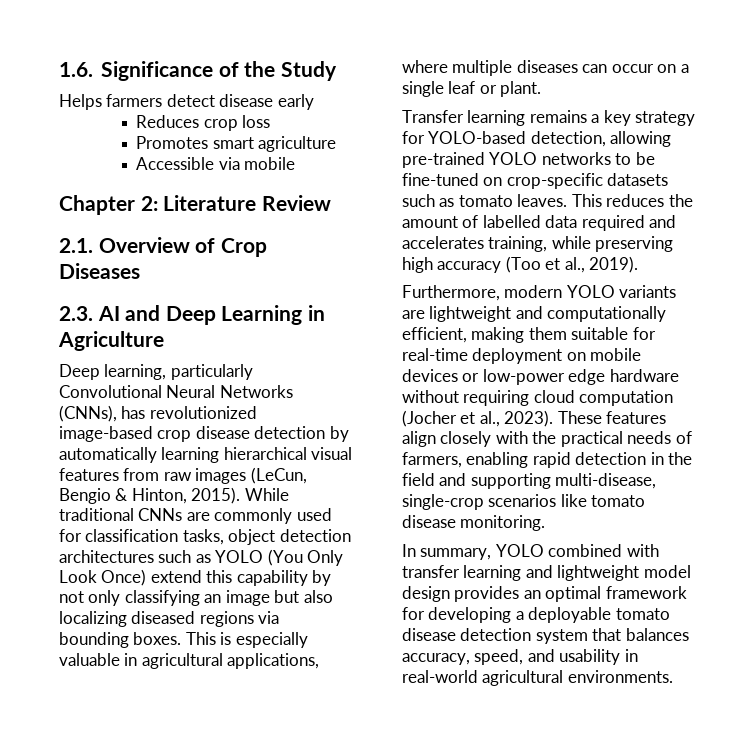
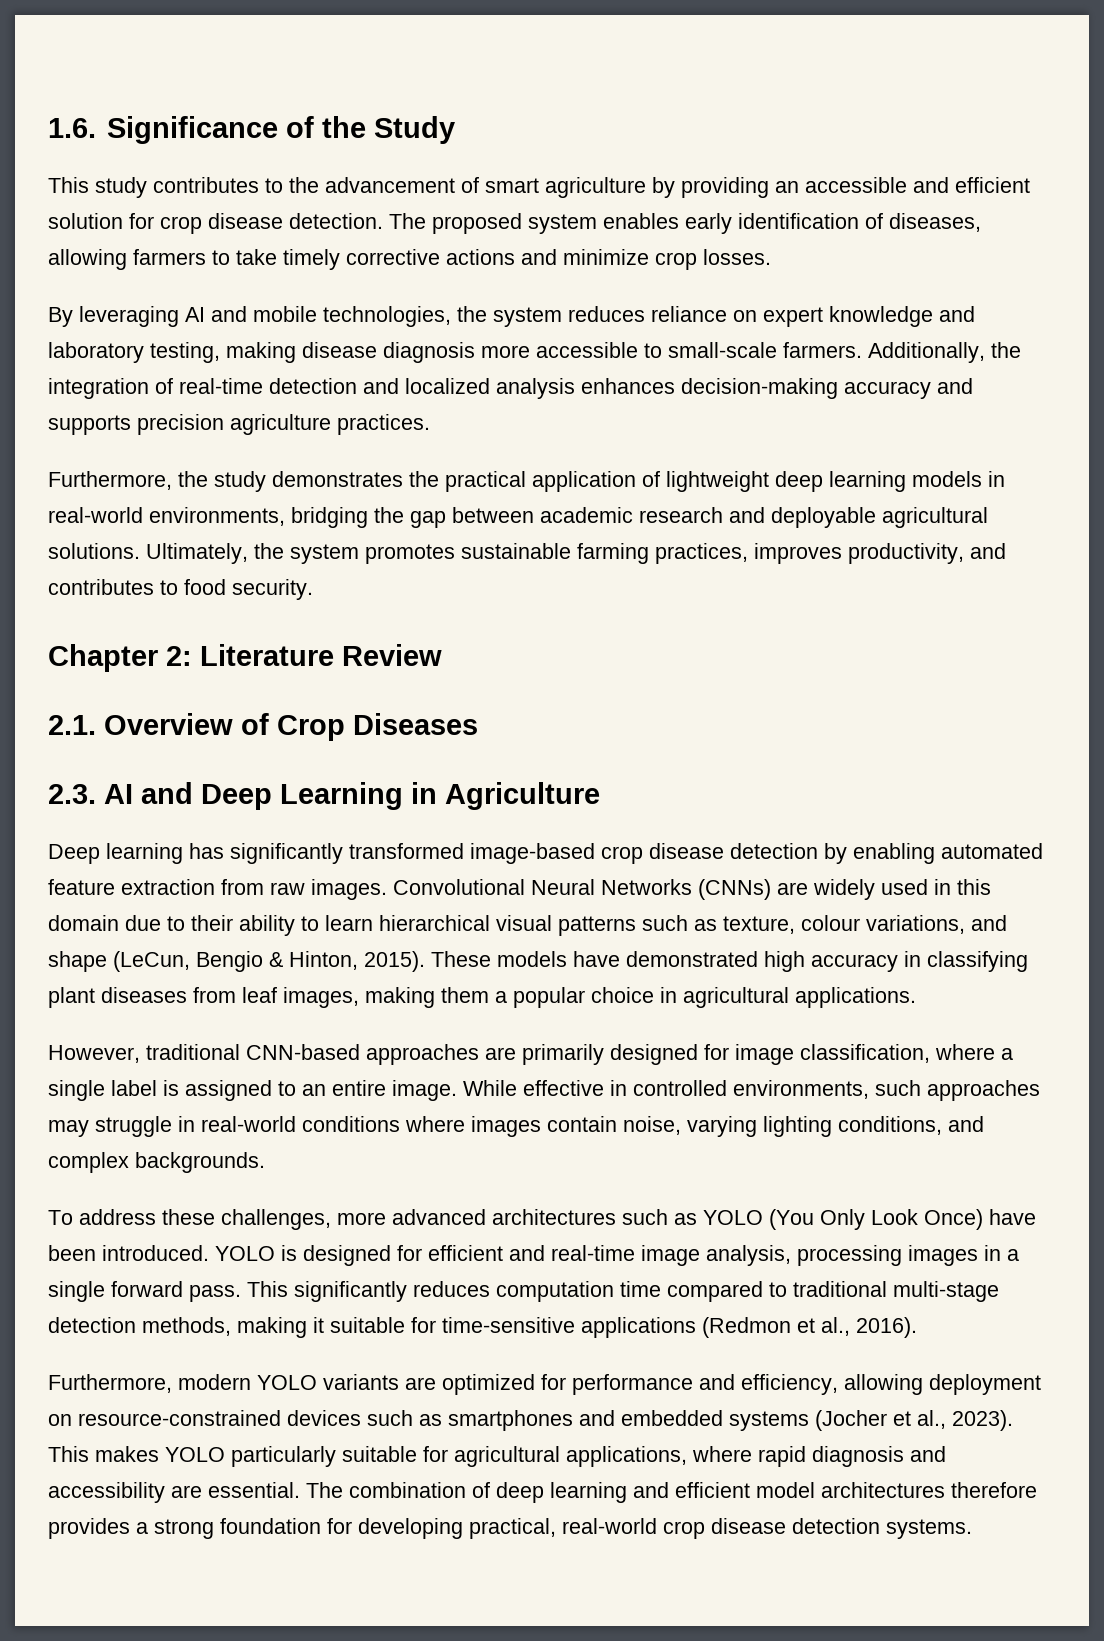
[59,94,314,110] [136,115,271,131] [136,136,337,152] [136,157,296,170] Helps farmers detect disease early // Reduces crop loss // Promotes smart agriculture // Accessible via mobile -> [48,177,1030,198] [48,213,981,234] [48,249,771,270] [48,306,975,327] [48,342,1021,363] [48,378,973,399] [48,414,430,435] [48,471,1005,492] [48,507,988,528] [48,543,1006,564] [48,579,313,600] This study contributes to the advancement of smart agriculture by providing an accessible and efficient solution for crop disease detection. The proposed system enables early identification of diseases, allowing farmers to take timely corrective actions and minimize crop losses. // By leveraging AI and mobile technologies, the system reduces reliance on expert knowledge and laboratory testing, making disease diagnosis more accessible to small-scale farmers. Additionally, the integration of real-time detection and localized analysis enhances decision-making accuracy and supports precision agriculture practices. // Furthermore, the study demonstrates the practical application of lightweight deep learning models in real-world environments, bridging the gap between academic research and deployable agricultural solutions. Ultimately, the system promotes sustainable farming practices, improves productivity, and contributes to food security.
[104,364,253,380] [59,385,293,398] [59,405,257,422] learning, particularly Convolutional Neural Networks (CNNs), has revolutionized -> [106,843,464,864] learning has significantly transformed
[59,447,353,463] [59,468,247,484] automatically learning hierarchical visual features from raw images -> [853,843,1043,864] [48,879,991,900] [48,915,1007,936] [48,951,107,972] enabling automated feature extraction from raw images. Convolutional Neural Networks (CNNs) are widely used in this domain due to their ability to learn hierarchical visual patterns such as texture, colour variations, and shape
[244,488,289,501] [59,508,332,524] [59,529,351,545] While traditional CNNs are commonly used for classification tasks, object detection -> [431,951,1028,972] [48,987,916,1008] [48,1044,1013,1065] [48,1080,1040,1101] [48,1116,984,1137] [48,1152,265,1173] [48,1209,486,1230] These models have demonstrated high accuracy in classifying plant diseases from leaf images, making them a popular choice in agricultural applications. // However, traditional CNN-based approaches are primarily designed for image classification, where a single label is assigned to an entire image. While effective in controlled environments, such approaches may struggle in real-world conditions where images contain noise, varying lighting conditions, and complex backgrounds. // To address these challenges, more advanced
[150,570,332,586] [59,590,333,606] [59,611,280,627] [59,632,308,648] [59,653,320,669] [402,60,689,76] [402,81,542,97] [402,110,696,126] [402,131,672,147] [402,152,655,168] [402,173,669,189] [402,194,693,207] [402,215,677,231] [402,236,674,252] [402,256,639,273] extend this capability by not only classifying an image but also localizing diseased regions via bounding boxes. This is especially valuable in agricultural applications, where multiple diseases can occur on a single leaf or plant. // Transfer learning remains a key strategy for YOLO-based detection, allowing pre-trained YOLO networks to be fine-tuned on crop-specific datasets such as tomato leaves. This reduces the amount of labelled data required and accelerates training, while preserving high accuracy (Too et al., 2019). -> [989,1209,1036,1225] [48,1245,1019,1266] [48,1281,999,1302] [48,1317,917,1338] have been introduced. YOLO is designed for efficient and real-time image analysis, processing images in a single forward pass. This significantly reduces computation time compared to traditional multi-stage detection methods, making it suitable for time-sensitive applications (Redmon et al., 2016).
[429,306,667,322] [402,327,656,343] [402,348,642,364] [402,369,679,385] [402,390,674,406] [402,410,667,427] [402,431,692,447] [402,452,693,468] [402,473,657,489] [402,494,646,510] [402,515,546,531] [402,544,659,560] [402,565,691,581] [402,586,687,602] [402,607,670,623] [402,628,689,644] [402,649,638,665] [402,670,673,686] lightweight and computationally efficient, making them suitable for real-time deployment on mobile devices or low-power edge hardware without requiring cloud computation (Jocher et al., 2023). These features align closely with the practical needs of farmers, enabling rapid detection in the field and supporting multi-disease, single-crop scenarios like tomato disease monitoring. // In summary, YOLO combined with transfer learning and lightweight model design provides an optimal framework for developing a deployable tomato disease detection system that balances accuracy, speed, and usability in real-world agricultural environments. -> [442,1374,1041,1395] [48,1410,1013,1431] [48,1446,946,1467] [48,1482,1037,1503] [48,1518,972,1539] optimized for performance and efficiency, allowing deployment on resource-constrained devices such as smartphones and embedded systems (Jocher et al., 2023). This makes YOLO particularly suitable for agricultural applications, where rapid diagnosis and accessibility are essential. The combination of deep learning and efficient model architectures therefore provides a strong foundation for developing practical, real-world crop disease detection systems.

